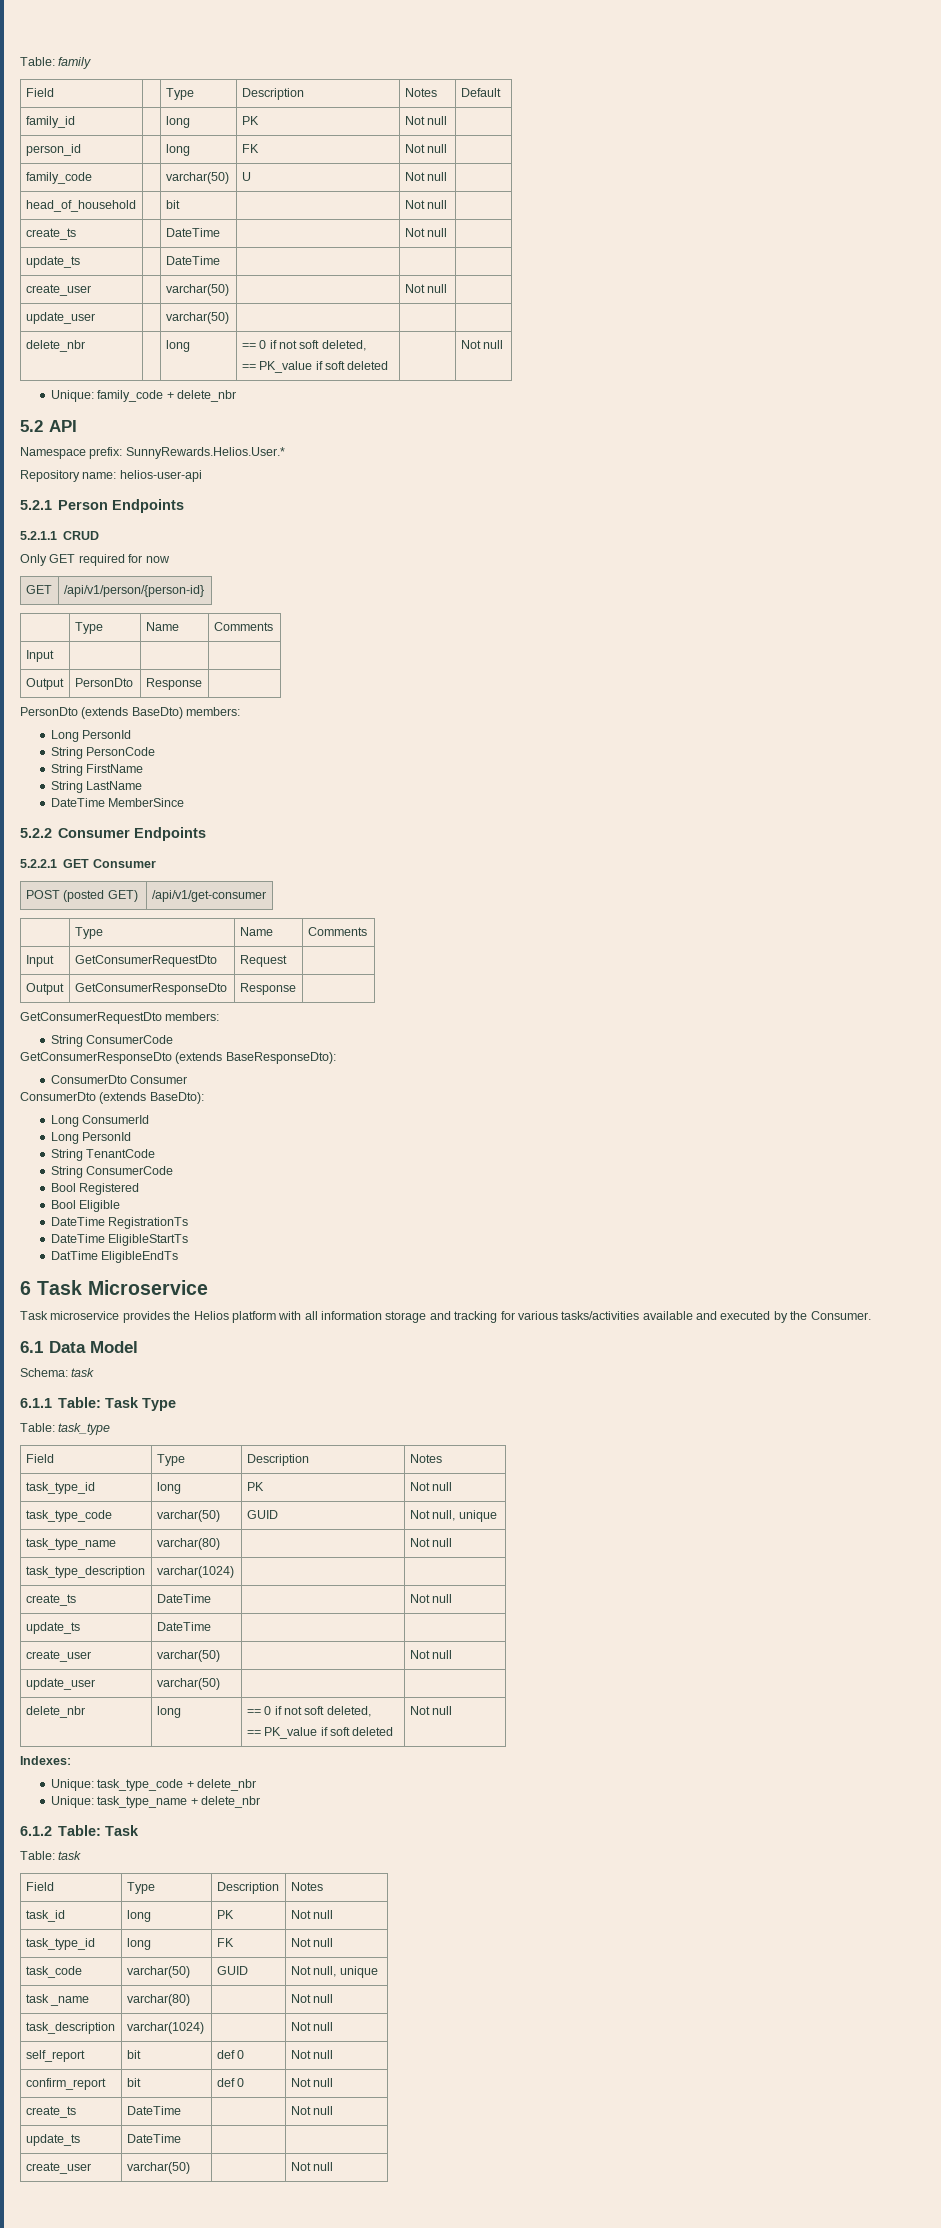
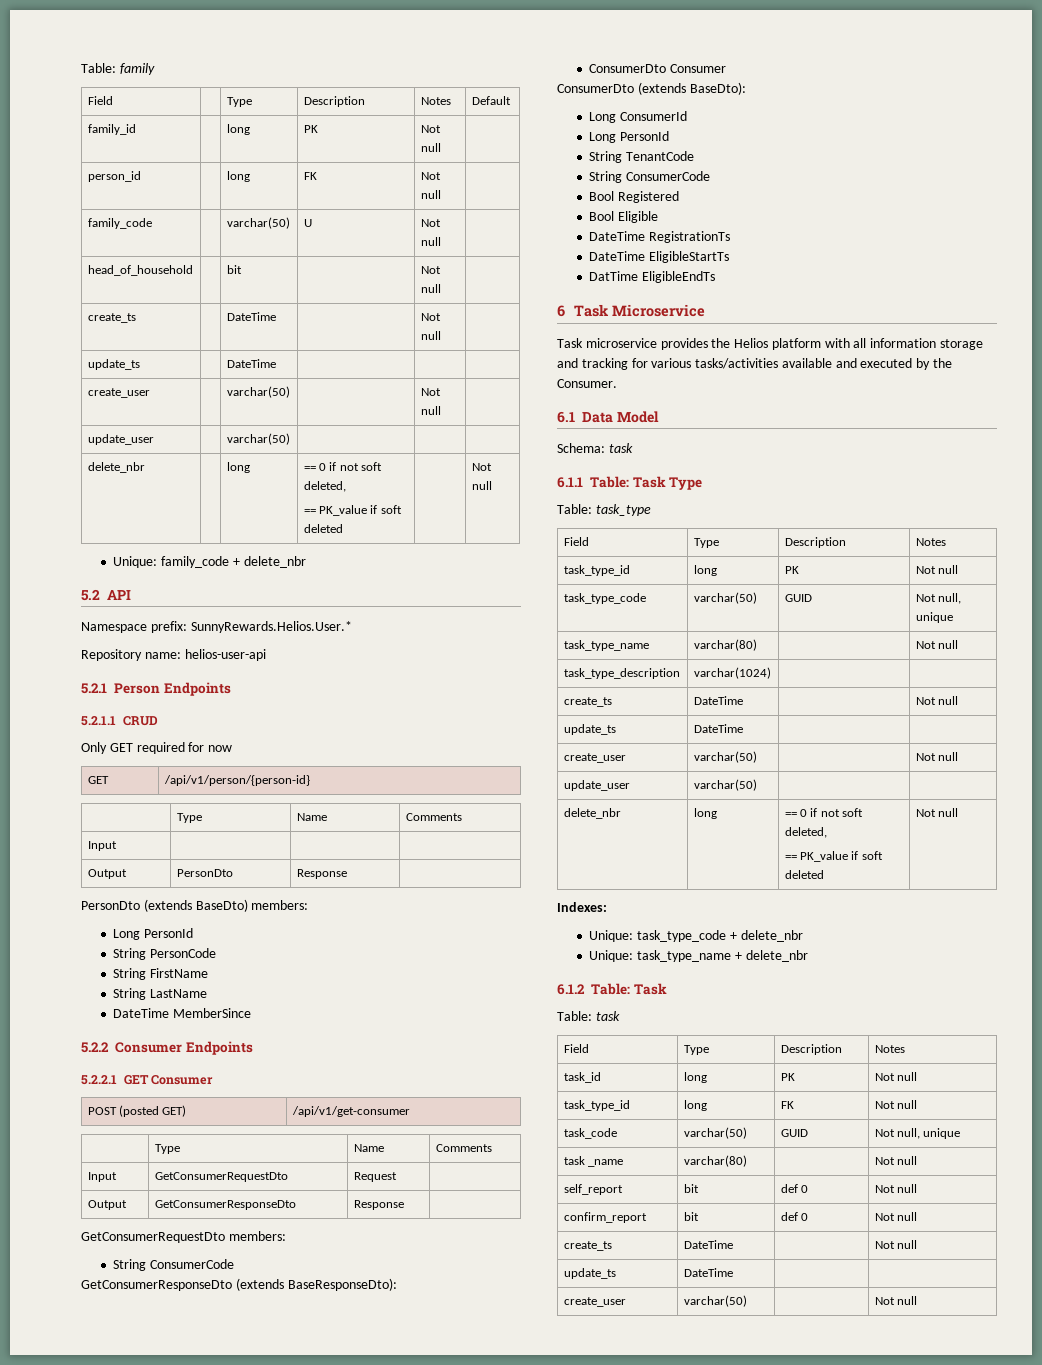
[25,2022,115,2034] [126,2022,204,2034] [290,2022,334,2031] // task_description | varchar(1024) | | Not null -> (917, 1160) none

